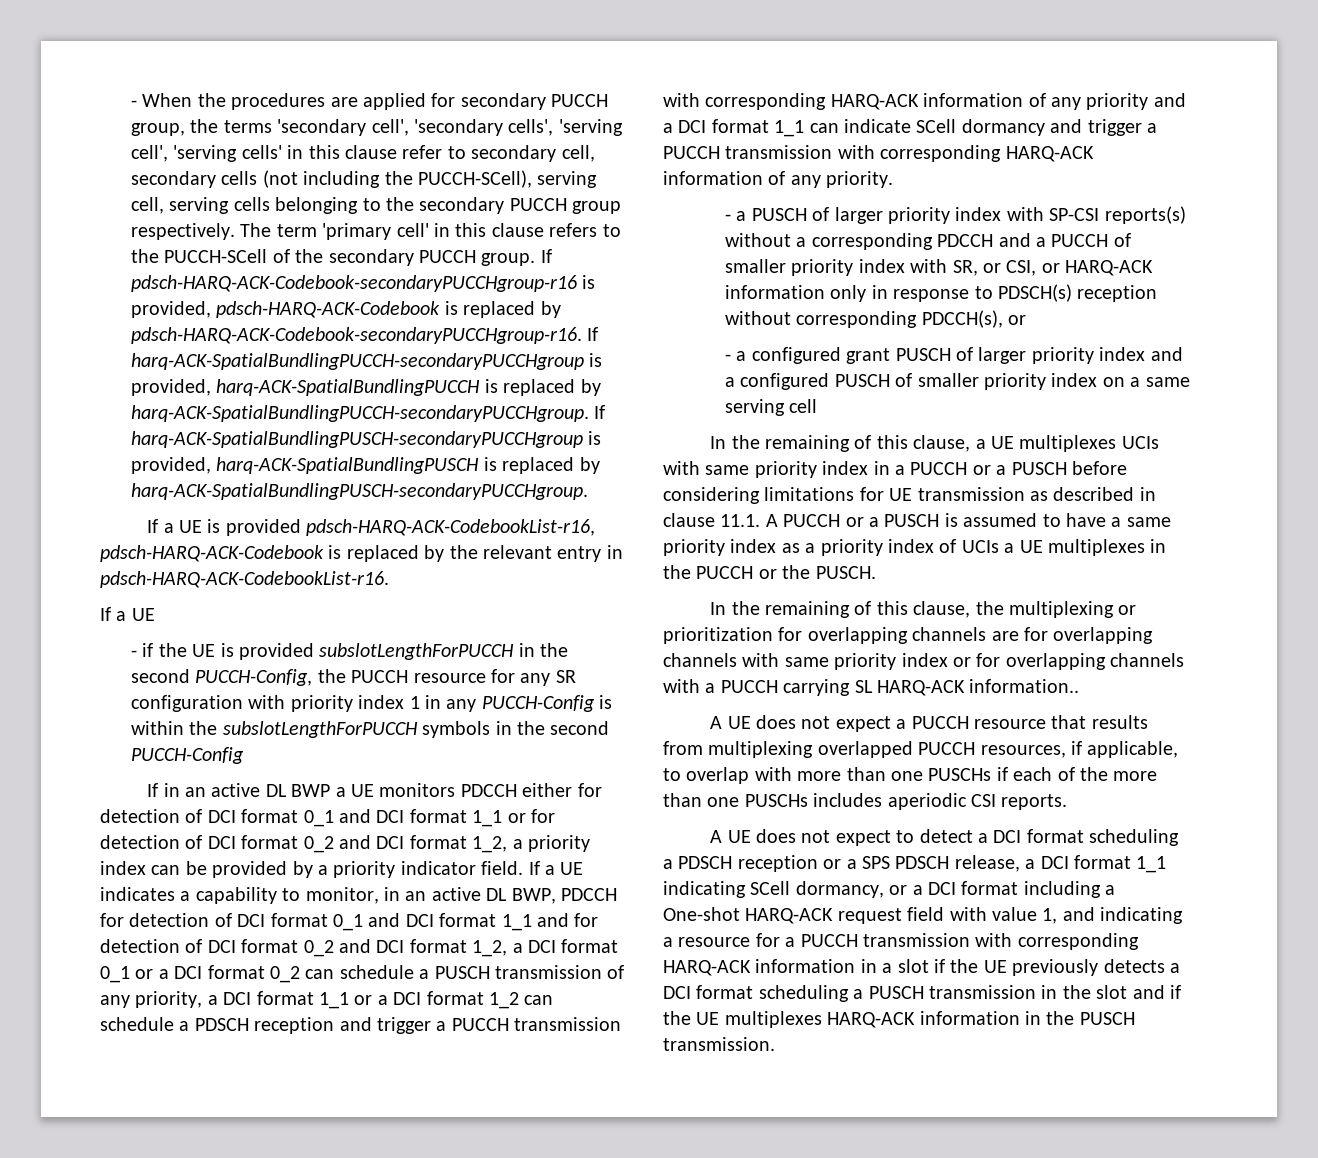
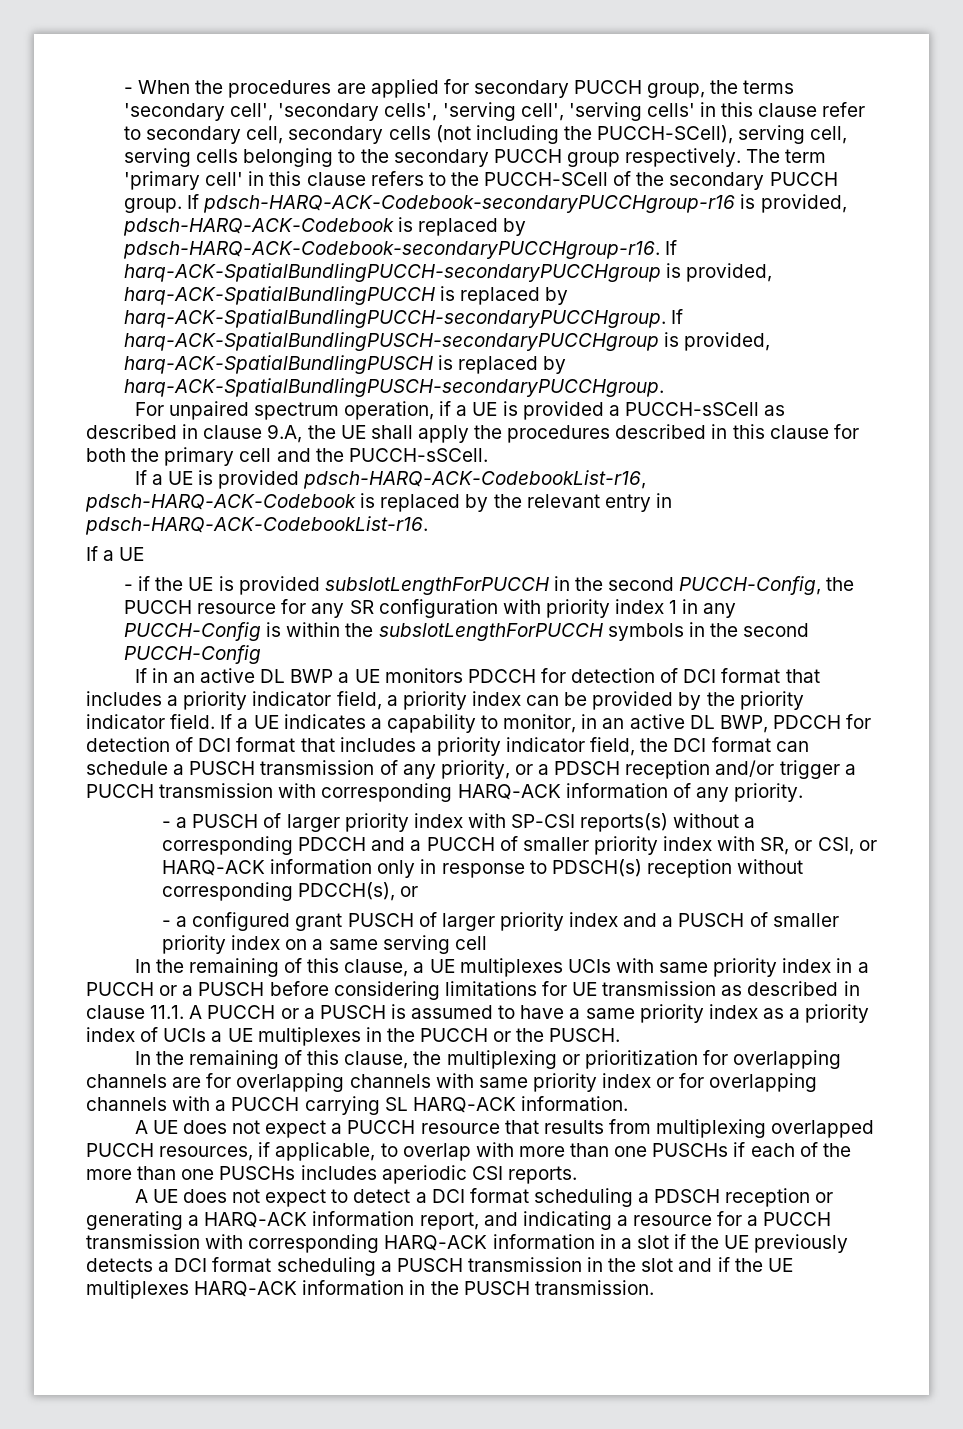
(588, 491) none -> [134,401,786,420] [86,424,859,443] [86,447,488,466] // For unpaired spectrum operation, if a UE is provided a PUCCH-sSCell as described in clause 9.A, the UE shall apply the procedures described in this clause for both the primary cell and the PUCCH-sSCell.
[522,783,602,797] [100,809,555,827] [100,835,508,853] either for detection of DCI format 0_1 and DCI format 1_1 or for detection of DCI format 0_2 and DCI format 1_2, -> [540,668,820,683] [86,691,382,710] for detection of DCI format that includes a priority indicator field,
[318,865,328,875] a -> [706,692,735,706] the
[333,913,599,931] [100,939,619,957] [100,965,300,983] 0_1 and DCI format 1_1 and for detection of DCI format 0_2 and DCI format 1_2, a DCI format 0_1 or a DCI format 0_2 -> [300,737,771,756] that includes a priority indicator field, the DCI format
[207,991,554,1009] [100,1017,622,1034] [663,93,1186,110] [663,119,1083,137] a DCI format 1_1 or a DCI format 1_2 can schedule a PDSCH reception and trigger a PUCCH transmission with corresponding HARQ-ACK information of any priority and a DCI format 1_1 can indicate SCell dormancy and -> [514,760,775,779] or a PDSCH reception and/or
[740,373,830,390] configured -> (674, 921) none
[969,679,1080,693] information.. -> [520,1096,628,1111] information.
[846,855,1167,873] [663,881,1116,898] [663,907,1058,924] a SPS PDSCH release, a DCI format 1_1 indicating SCell dormancy, or a DCI format including a One-shot HARQ-ACK request field with value 1, -> [86,1211,479,1230] generating a HARQ-ACK information report,

